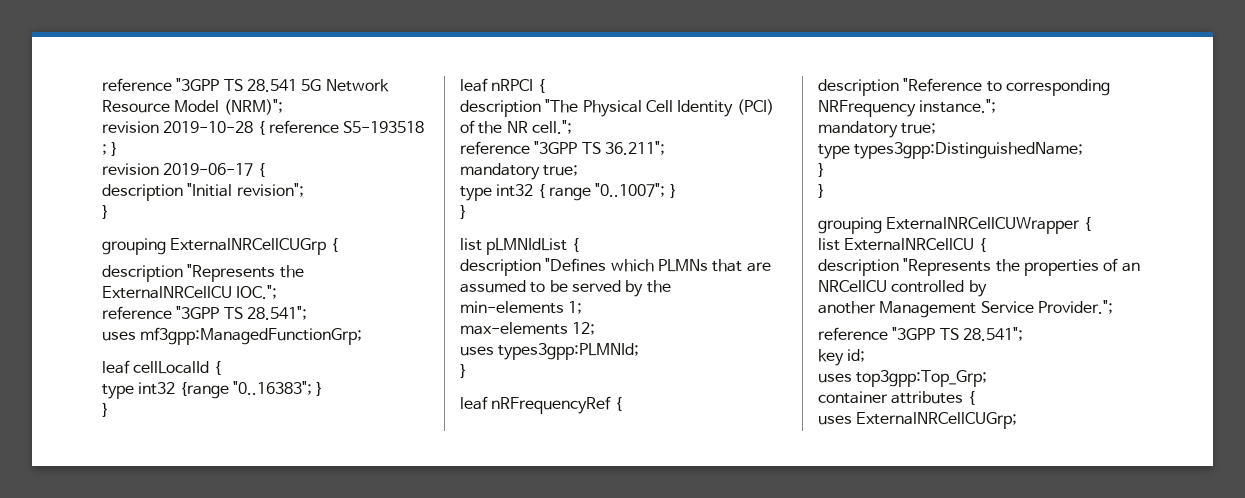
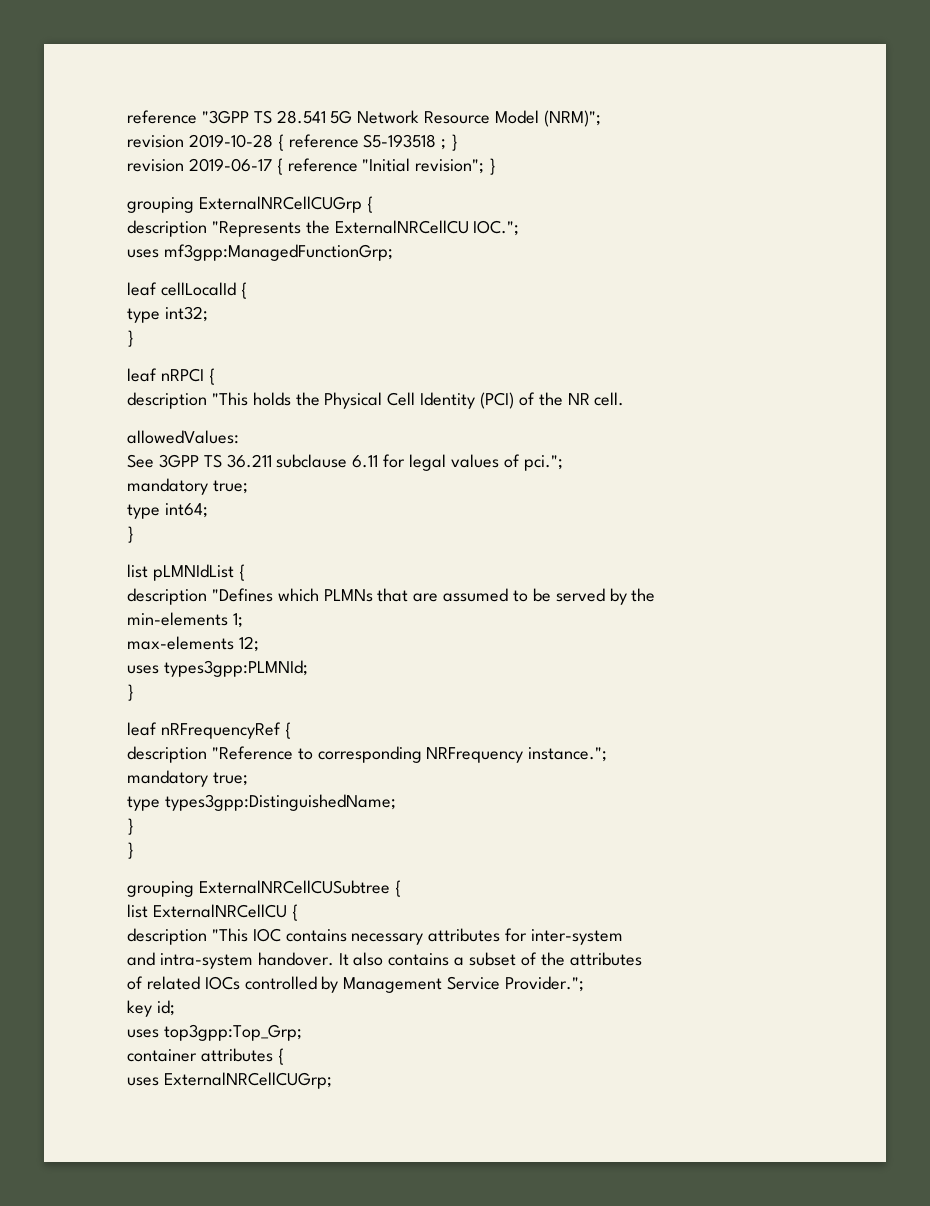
[102,184,183,201] // description -> [287,158,358,172] reference
(304, 190) // -> (485, 166) none
[102,306,307,320] // reference "3GPP TS 28.541"; -> (520, 228) none
[138,381,324,399] int32 {range "0..16383"; } -> [164,306,208,322] int32;
[545,99,579,113] "The -> [211,392,320,406] "This holds the
[531,120,572,134] [460,141,665,155] [460,163,579,180] [460,183,677,201] cell."; // reference "3GPP TS 36.211"; // mandatory true; // type int32 { range "0..1007"; } -> [594,392,625,406] [127,430,239,444] [127,454,563,471] [127,478,248,495] [127,503,208,519] cell. // allowedValues: // See 3GPP TS 36.211 subclause 6.11 for legal values of pci."; // mandatory true; // type int64;
[886,217,1081,234] ExternalNRCellCUWrapper -> [198,880,390,894] ExternalNRCellCUSubtree
[903,258,1140,276] [818,280,887,292] "Represents the properties of an NRCellCU -> [211,928,624,945] [127,952,642,969] [127,976,240,990] "This IOC contains necessary attributes for inter-system // and intra-system handover. It also contains a subset of the attributes // of related IOCs
[818,301,876,314] // another -> (339, 984) none
[818,327,1023,341] // reference "3GPP TS 28.541"; -> (585, 984) none

